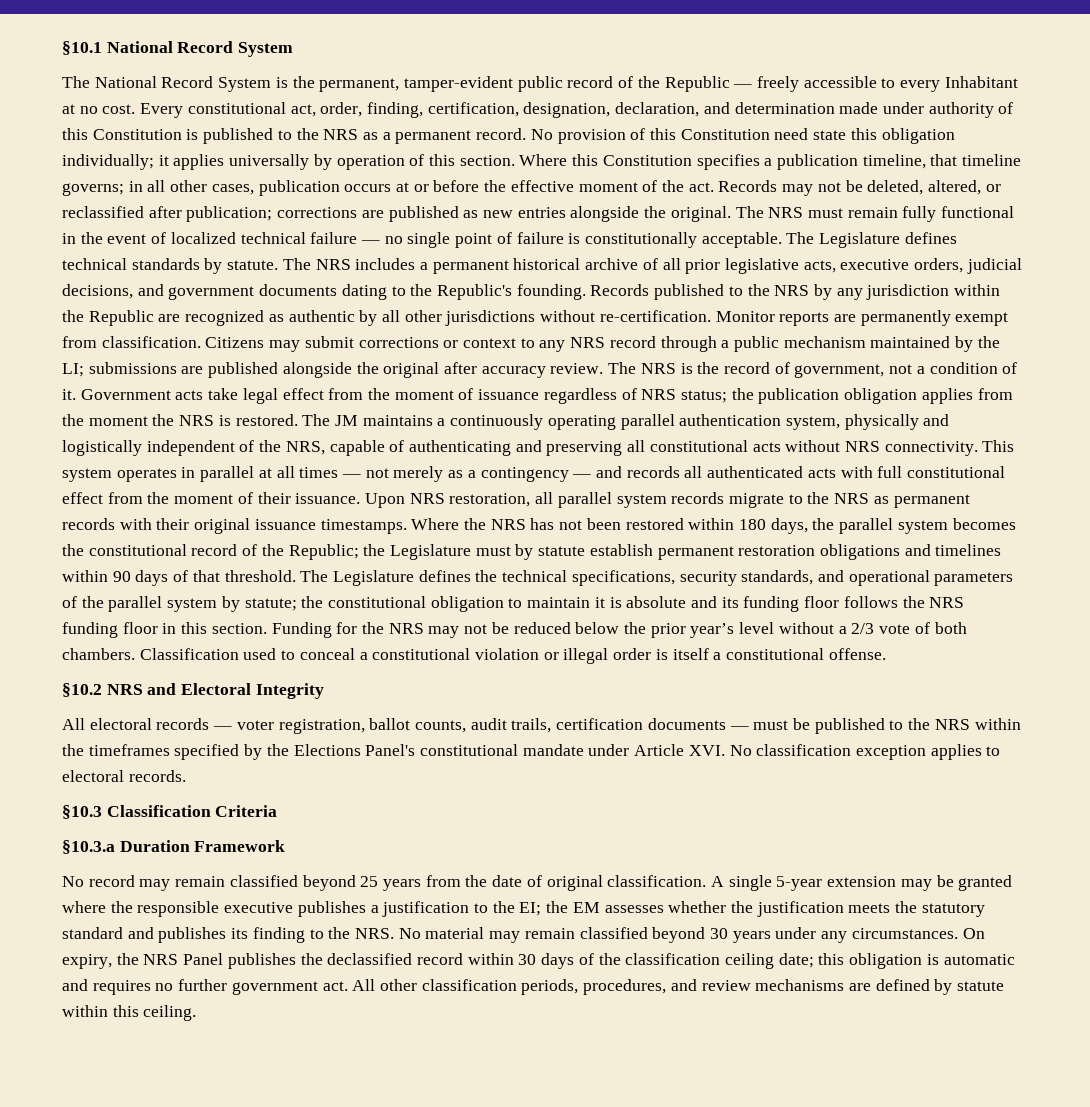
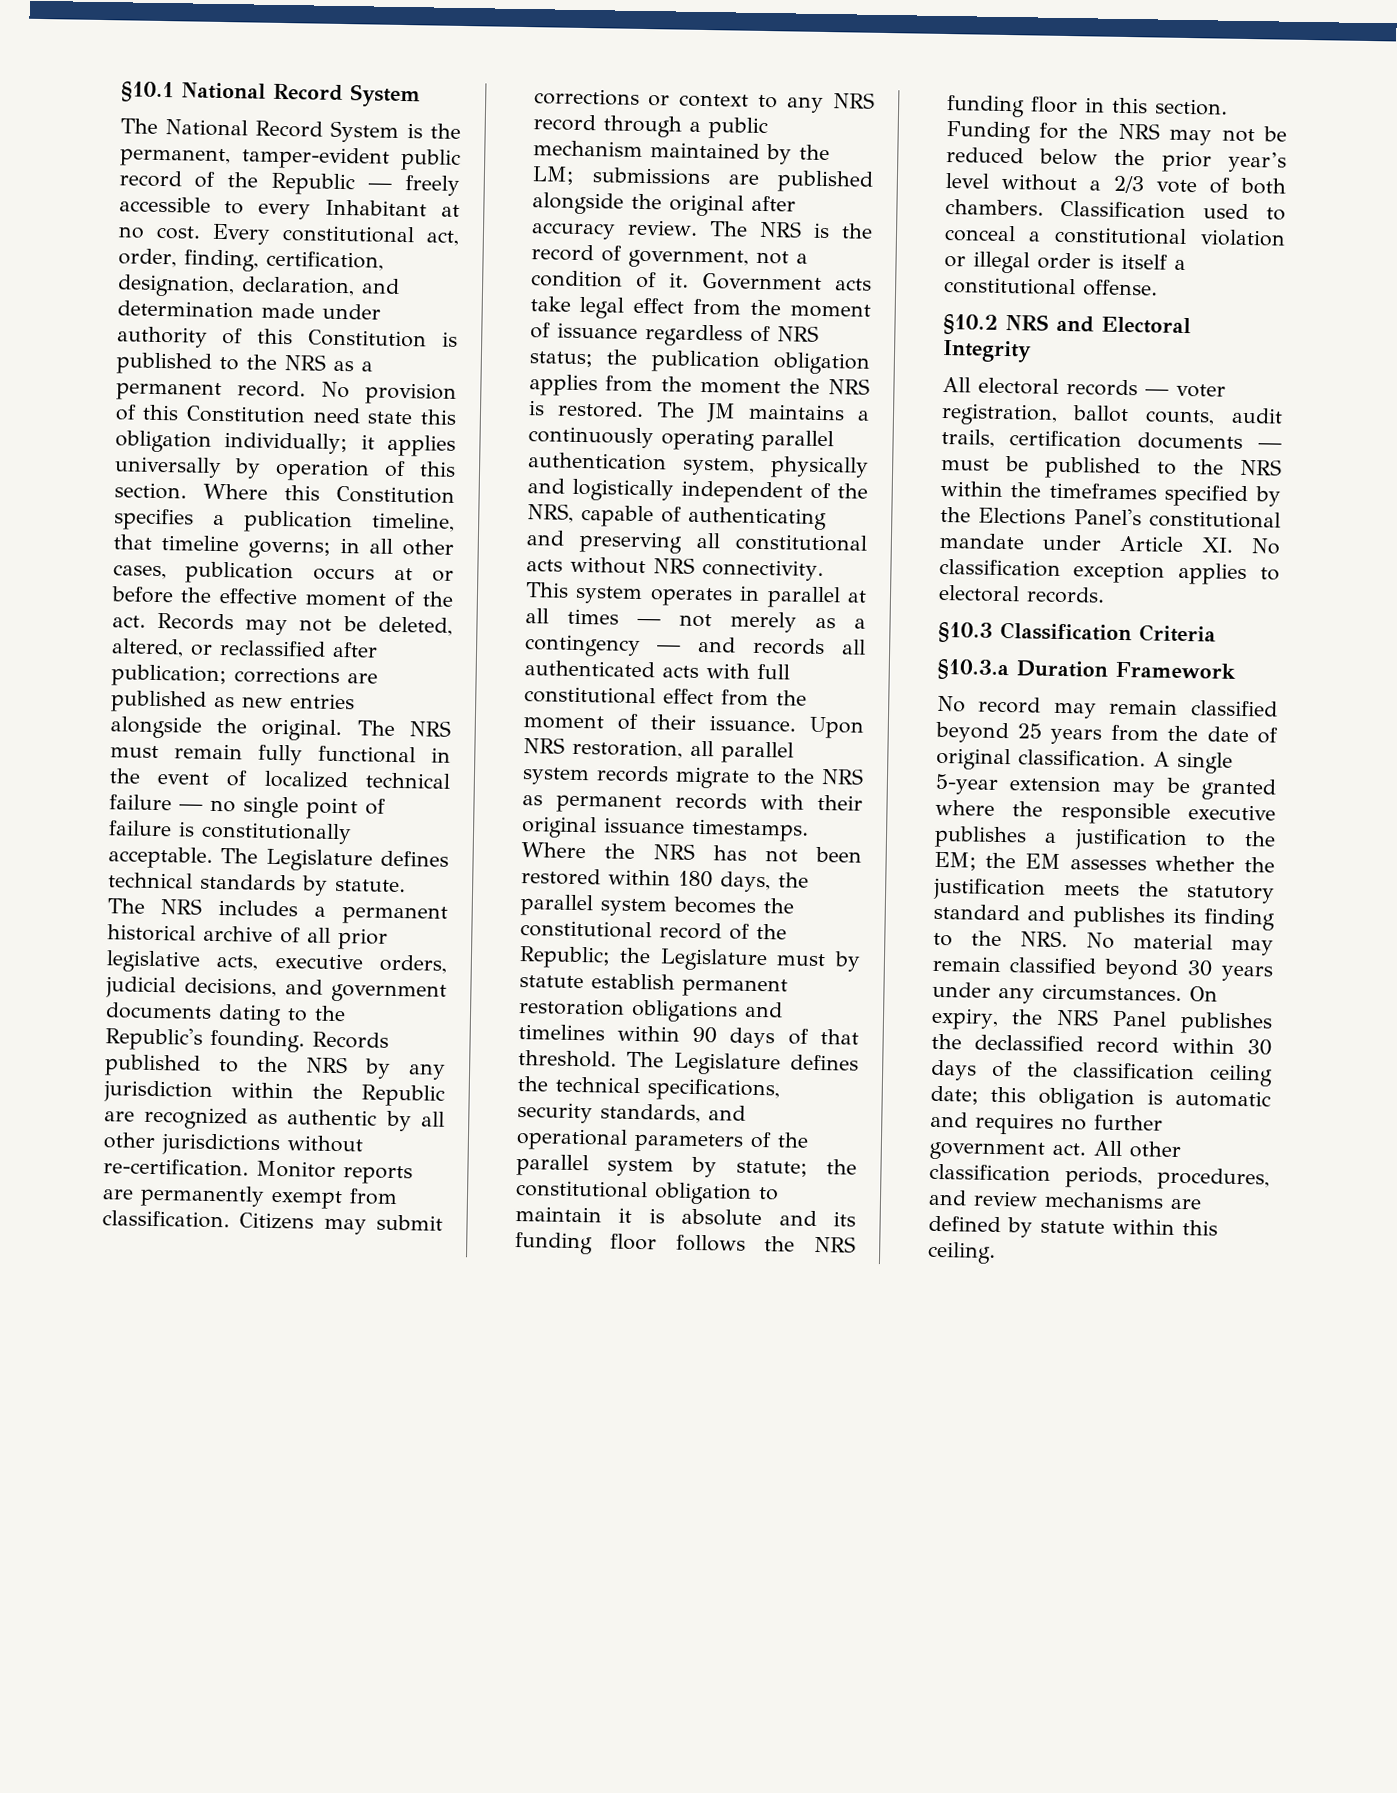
[61,363,84,377] LI; -> [531,166,575,185] LM;
[688,745,725,756] XVI. -> [1201,537,1234,553] XI.
[519,902,542,916] EI; -> [933,851,977,871] EM;

